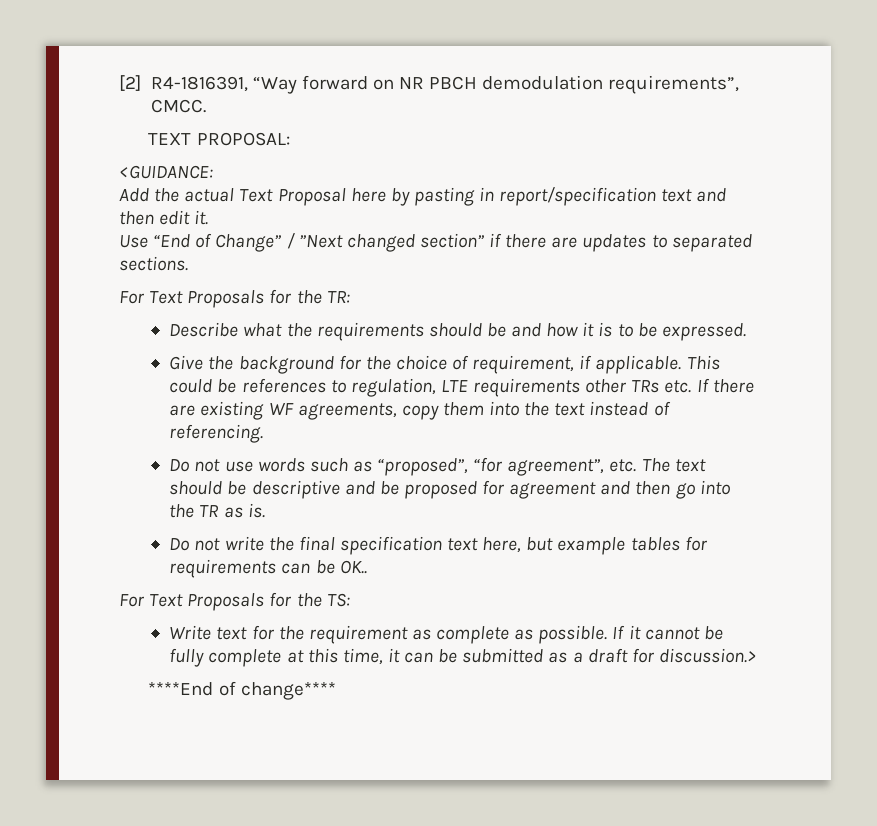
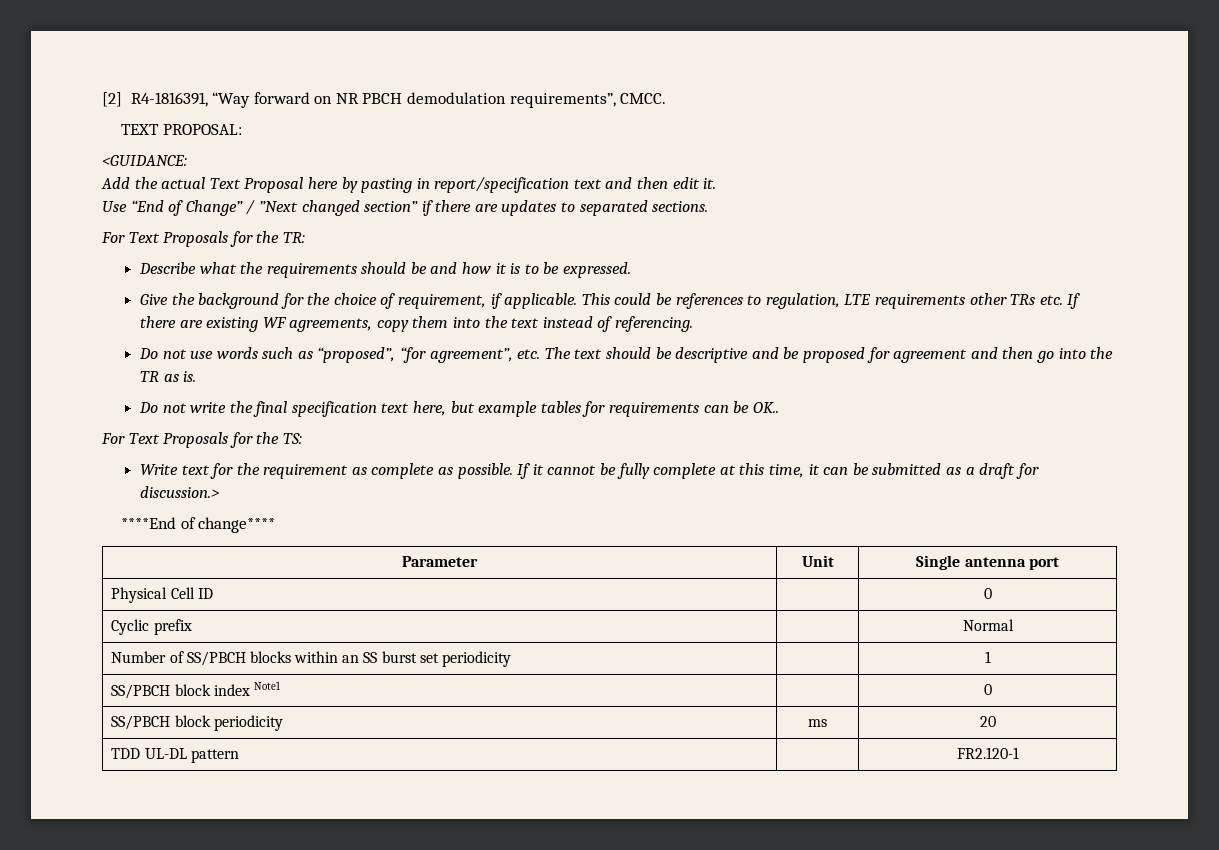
(336, 691) none -> [402,556,478,567] [801,555,834,567] [916,555,1059,570] [111,587,213,603] [983,588,992,599] [111,619,192,635] [962,619,1014,631] [111,651,512,667] [984,651,991,663] [111,681,281,699] [983,684,992,695] [111,715,283,731] [808,719,827,727] [979,716,996,727] [111,748,239,763] [956,747,1019,759] // Parameter | Unit | Single antenna port // Physical Cell ID | | 0 // Cyclic prefix | | Normal // Number of SS/PBCH blocks within an SS burst set periodicity | | 1 // SS/PBCH block index Note1 | | 0 // SS/PBCH block periodicity | ms | 20 // TDD UL-DL pattern | | FR2.120-1

